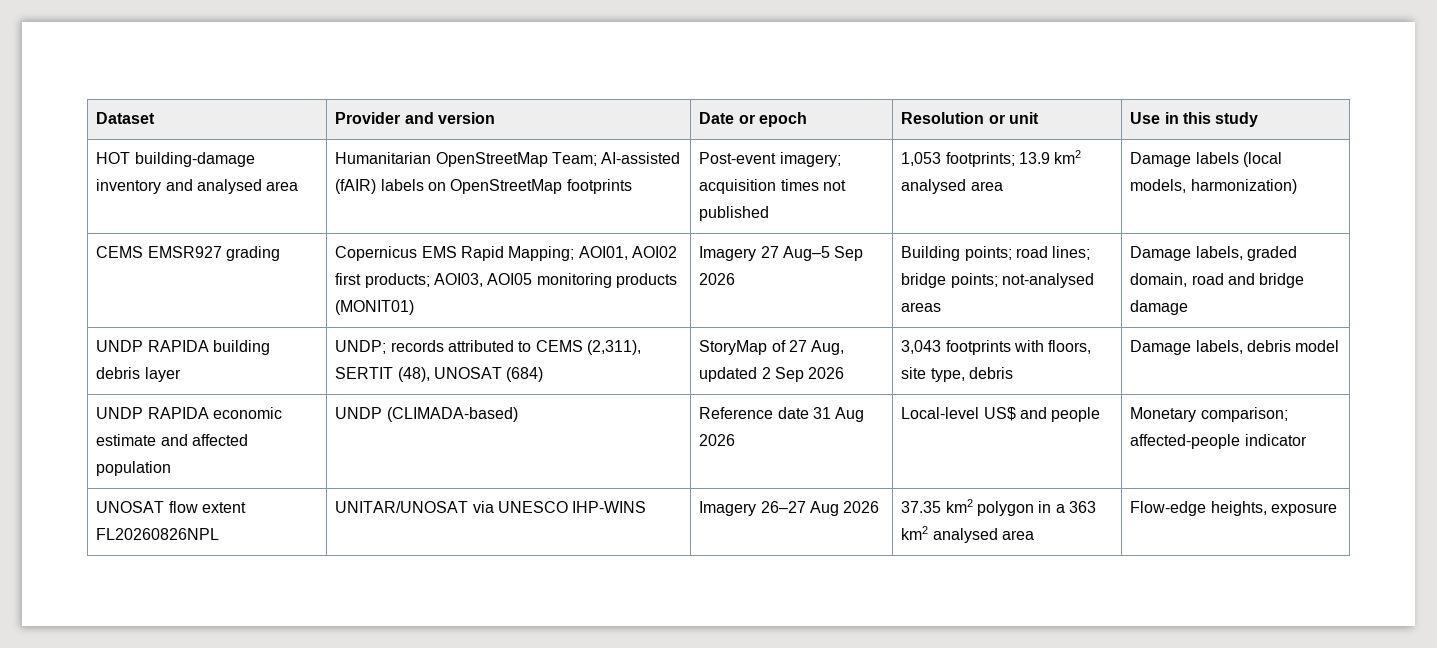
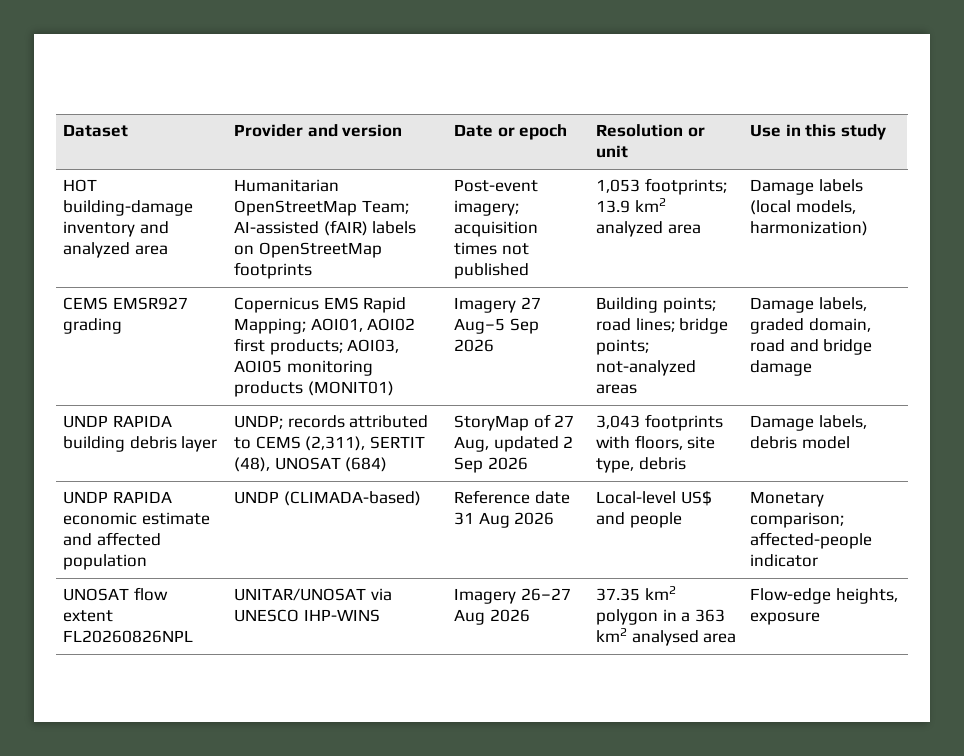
[197,179,263,194] analysed -> [63,242,131,258] analyzed
[901,179,967,194] analysed -> [596,221,664,237] analyzed
[1002,273,1095,288] not-analysed -> [596,360,697,376] not-analyzed

